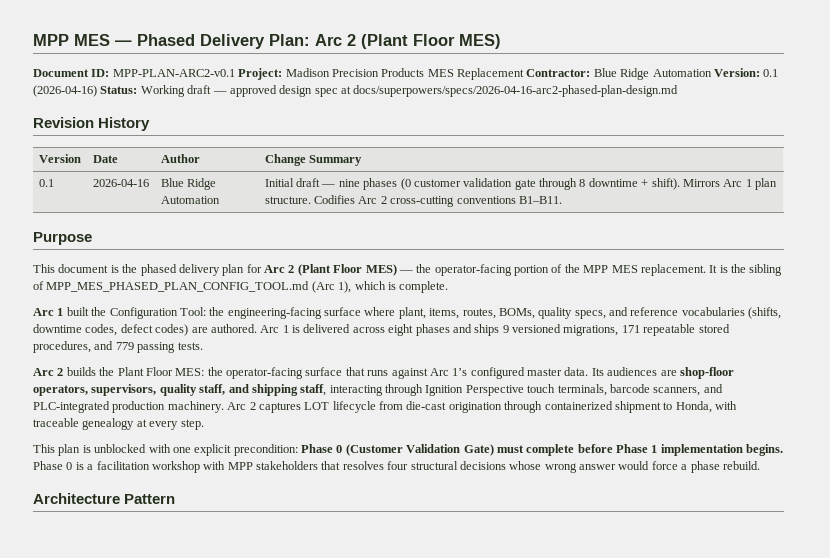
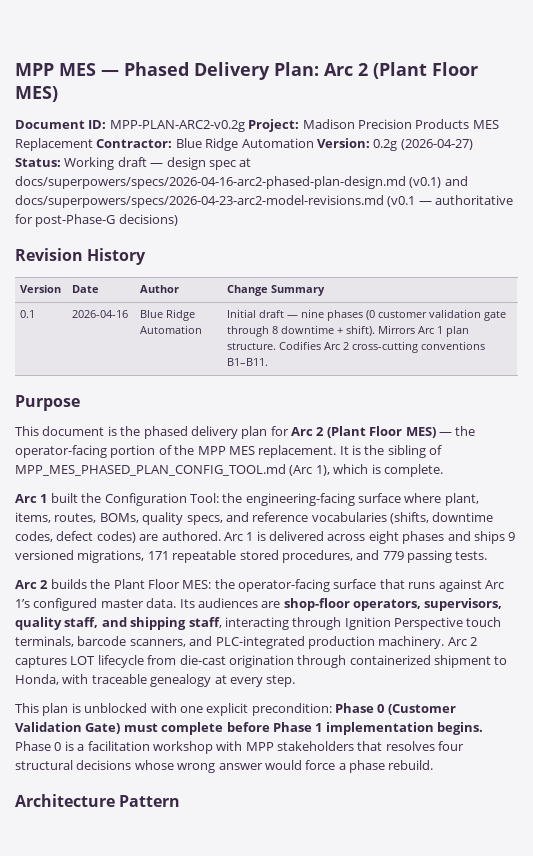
[112,69,235,77] MPP-PLAN-ARC2-v0.1 -> [109,120,245,132] MPP-PLAN-ARC2-v0.2g
[763,69,779,77] [33,85,97,97] 0.1 (2026-04-16) -> [373,139,473,151] 0.2g (2026-04-27)
[229,85,277,97] approved -> (164, 165) none
(679, 91) none -> [409,176,468,188] [15,195,514,208] [15,214,178,227] (v0.1) and docs/superpowers/specs/2026-04-23-arc2-model-revisions.md (v0.1 — authoritative for post-Phase-G decisions)

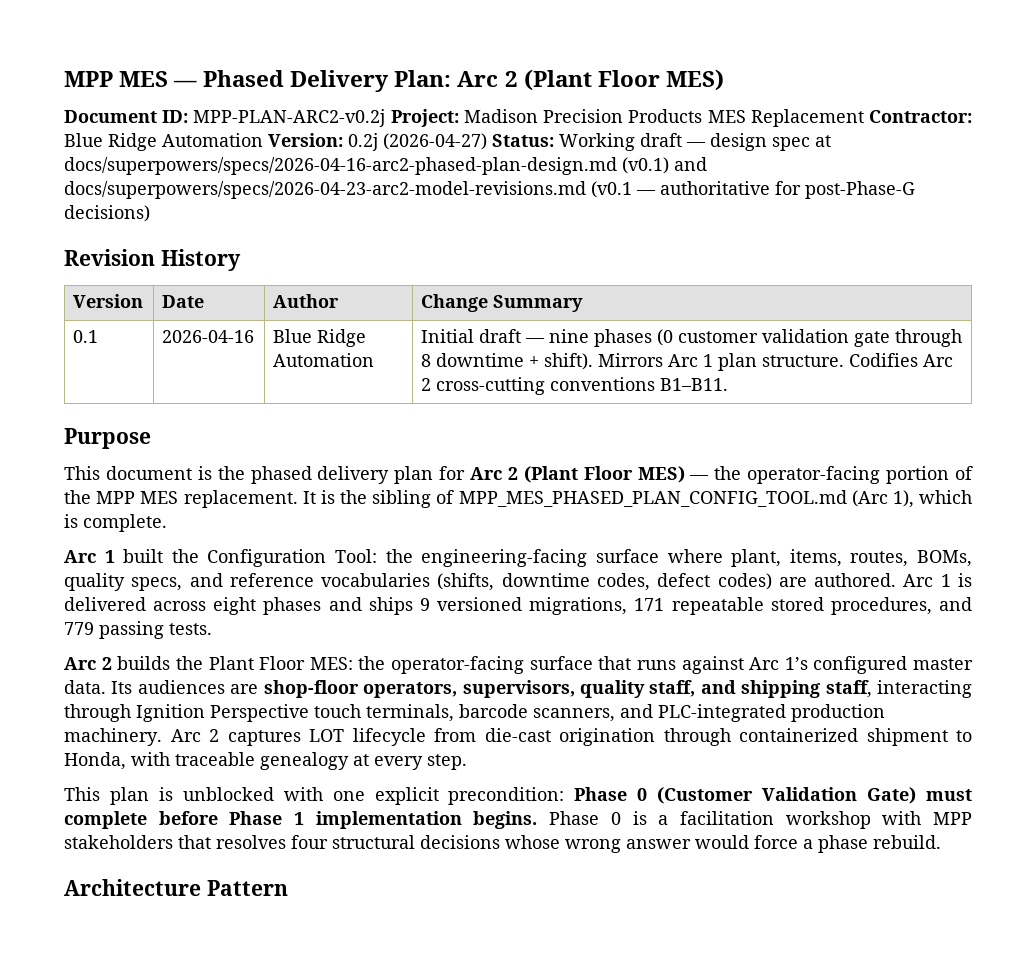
[109,120,245,132] MPP-PLAN-ARC2-v0.2g -> [193,109,386,127] MPP-PLAN-ARC2-v0.2j
[373,139,398,151] 0.2g -> [348,133,378,151] 0.2j

